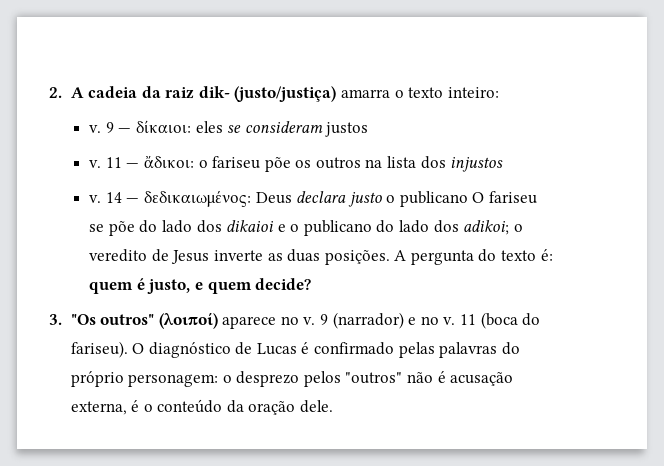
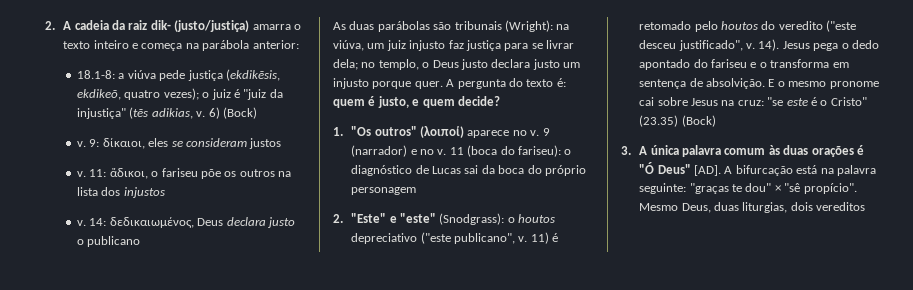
[447,87,499,98] [89,120,191,133] inteiro: // v. 9 — δίκαιοι: -> [93,40,299,51] [77,69,280,81] [77,88,283,100] [77,107,257,119] [77,138,145,149] inteiro e começa na parábola anterior: // 18.1-8: a viúva pede justiça (ekdikēsis, ekdikeō, quatro vezes); o juiz é "juiz da injustiça" (tēs adikias, v. 6) (Bock) // v. 9: δίκαιοι,
[105,155,194,168] 11 — ἄδικοι: -> [89,168,148,179] 11: ἄδικοι,
[105,190,251,207] 14 — δεδικαιωμένος: -> [89,217,194,228] 14: δεδικαιωμένος,
[472,191,538,204] [89,220,523,236] [89,249,390,265] O fariseu se põe do lado dos dikaioi e o publicano do lado dos adikoi; o veredito de Jesus inverte as duas posições. -> [333,20,570,32] [333,40,574,51] [333,59,580,70] [333,78,443,89] // As duas parábolas são tribunais (Wright): na viúva, um juiz injusto faz justiça para se livrar dela; no templo, o Deus justo declara justo um injusto porque quer.
[49,314,62,325] 3. -> [333,127,343,136] 1.
[70,341,145,358] fariseu). O -> [517,145,572,157] fariseu): o
[301,342,520,358] [70,371,514,387] [70,399,334,415] é confirmado pelas palavras do próprio personagem: o desprezo pelos "outros" não é acusação externa, é o conteúdo da oração dele. -> [464,165,586,176] [351,187,417,195] [333,213,556,225] [351,232,559,244] [639,20,857,32] [639,39,879,51] [639,59,849,70] [639,78,879,89] [639,97,867,106] [639,115,716,127] [621,145,864,157] [639,162,876,176] [639,183,857,194] [639,202,866,213] sai da boca do próprio personagem // 2. "Este" e "este" (Snodgrass): o houtos depreciativo ("este publicano", v. 11) é retomado pelo houtos do veredito ("este desceu justificado", v. 14). Jesus pega o dedo apontado do fariseu e o transforma em sentença de absolvição. E o mesmo pronome cai sobre Jesus na cruz: "se este é o Cristo" (23.35) (Bock) // 3. A única palavra comum às duas orações é "Ó Deus" [AD]. A bifurcação está na palavra seguinte: "graças te dou" × "sê propício". Mesmo Deus, duas liturgias, dois vereditos

